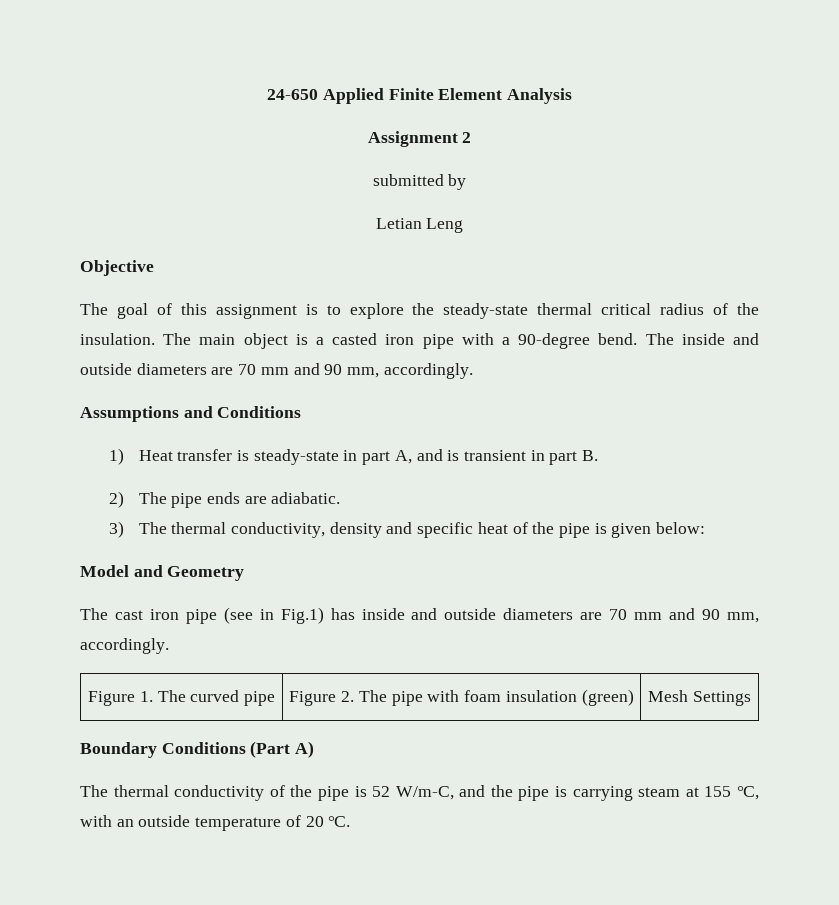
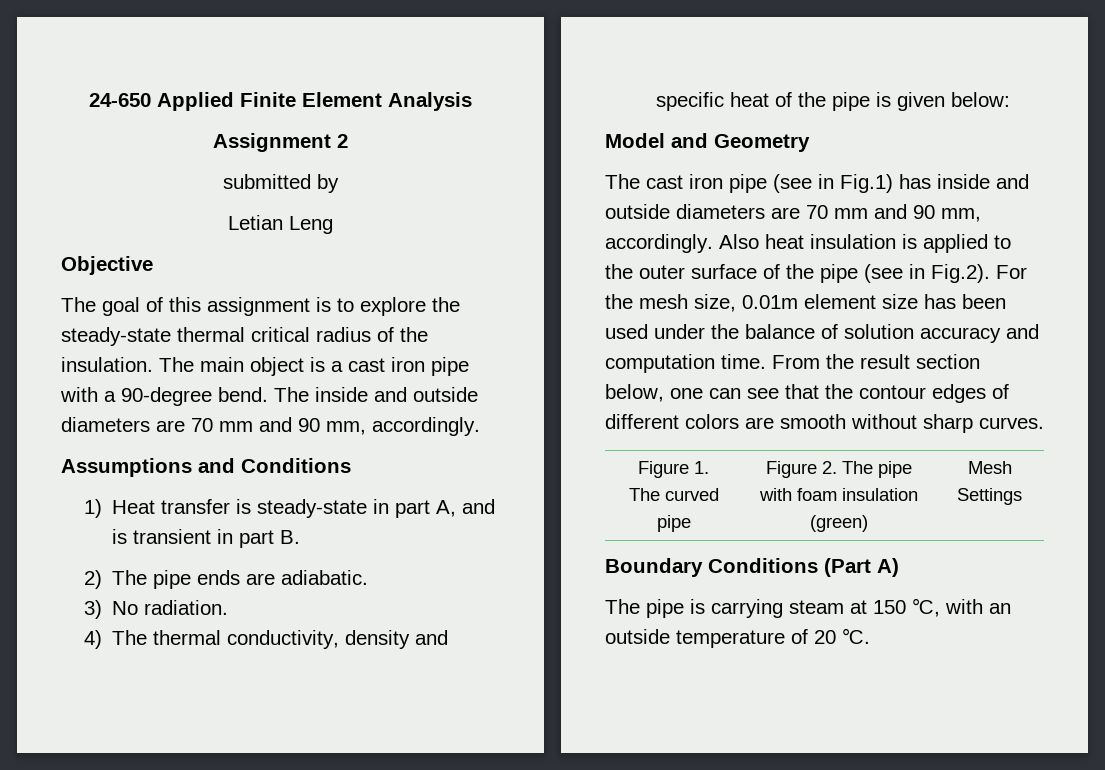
[332,333,378,345] casted -> [348,358,385,372] cast
(125, 529) none -> [112,600,229,615] [83,630,102,649] No radiation. // 4)
(169, 646) none -> [719,234,1011,253] [605,264,1027,283] [605,294,1006,312] [605,324,1039,343] [605,354,980,373] [605,384,1009,403] [605,414,1044,433] Also heat insulation is applied to the outer surface of the pipe (see in Fig.2). For the mesh size, 0.01m element size has been used under the balance of solution accuracy and computation time. From the result section below, one can see that the contour edges of different colors are smooth without sharp curves.
[113,785,513,801] thermal conductivity of the pipe is 52 W/m-C, and the -> (640, 606) none
[704,786,732,797] 155 -> [873,600,906,614] 150

